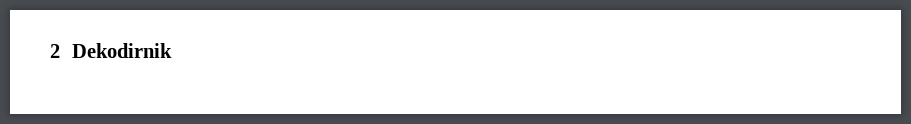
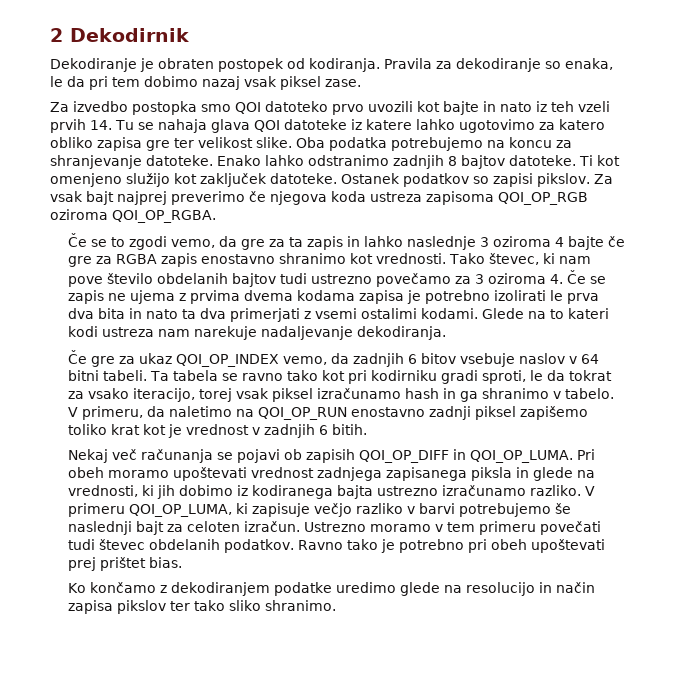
(172, 50) none -> [50,58,613,72] [50,76,361,90] [50,101,610,115] [50,119,605,133] [50,137,572,151] [50,155,620,169] [50,173,613,187] [50,191,588,205] [50,209,216,223] [68,233,626,250] [68,253,592,267] [68,270,607,287] [68,290,600,304] [68,308,610,322] [68,326,447,340] [68,350,600,367] [68,370,613,384] [68,388,615,402] [68,406,589,420] [68,424,368,438] [68,449,596,463] [68,467,596,481] [68,485,596,499] [68,503,572,517] [68,521,602,535] [68,539,606,553] [68,557,183,571] [68,582,596,596] [68,600,337,614] // Dekodiranje je obraten postopek od kodiranja. Pravila za dekodiranje so enaka, le da pri tem dobimo nazaj vsak piksel zase. // Za izvedbo postopka smo QOI datoteko prvo uvozili kot bajte in nato iz teh vzeli prvih 14. Tu se nahaja glava QOI datoteke iz katere lahko ugotovimo za katero obliko zapisa gre ter velikost slike. Oba podatka potrebujemo na koncu za shranjevanje datoteke. Enako lahko odstranimo zadnjih 8 bajtov datoteke. Ti kot omenjeno služijo kot zaključek datoteke. Ostanek podatkov so zapisi pikslov. Za vsak bajt najprej preverimo če njegova koda ustreza zapisoma QOI_OP_RGB oziroma QOI_OP_RGBA. // Če se to zgodi vemo, da gre za ta zapis in lahko naslednje 3 oziroma 4 bajte če gre za RGBA zapis enostavno shranimo kot vrednosti. Tako števec, ki nam pove število obdelanih bajtov tudi ustrezno povečamo za 3 oziroma 4. Če se zapis ne ujema z prvima dvema kodama zapisa je potrebno izolirati le prva dva bita in nato ta dva primerjati z vsemi ostalimi kodami. Glede na to kateri kodi ustreza nam narekuje nadaljevanje dekodiranja. // Če gre za ukaz QOI_OP_INDEX vemo, da zadnjih 6 bitov vsebuje naslov v 64 bitni tabeli. Ta tabela se ravno tako kot pri kodirniku gradi sproti, le da tokrat za vsako iteracijo, torej vsak piksel izračunamo hash in ga shranimo v tabelo. V primeru, da naletimo na QOI_OP_RUN enostavno zadnji piksel zapišemo toliko krat kot je vrednost v zadnjih 6 bitih. // Nekaj več računanja se pojavi ob zapisih QOI_OP_DIFF in QOI_OP_LUMA. Pri obeh moramo upoštevati vrednost zadnjega zapisanega piksla in glede na vrednosti, ki jih dobimo iz kodiranega bajta ustrezno izračunamo razliko. V primeru QOI_OP_LUMA, ki zapisuje večjo razliko v barvi potrebujemo še naslednji bajt za celoten izračun. Ustrezno moramo v tem primeru povečati tudi števec obdelanih podatkov. Ravno tako je potrebno pri obeh upoštevati prej prištet bias. // Ko končamo z dekodiranjem podatke uredimo glede na resolucijo in način zapisa pikslov ter tako sliko shranimo.

